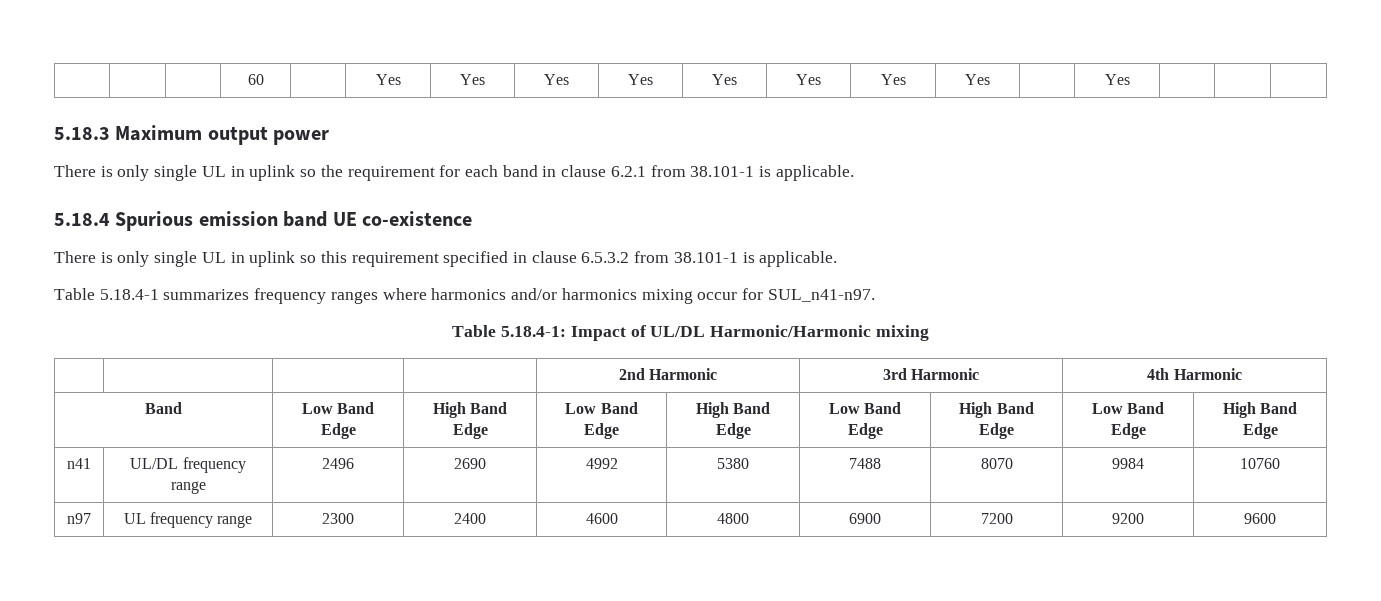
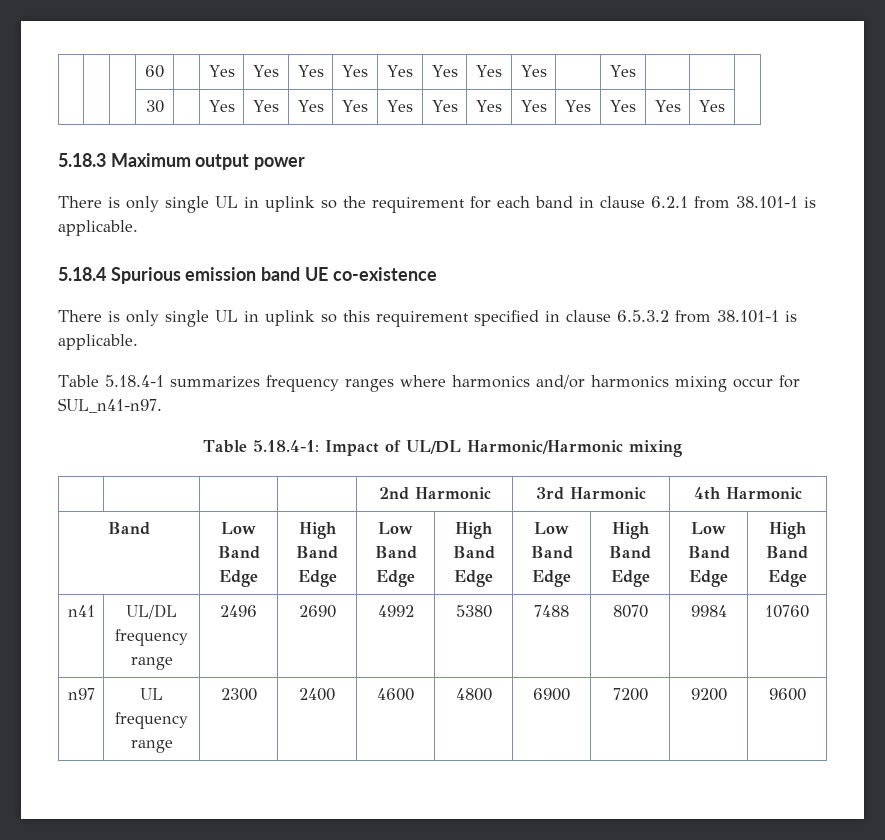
(1130, 79) none -> [145,100,164,113] [208,100,235,112] [253,100,280,112] [297,100,324,112] [342,100,369,112] [387,100,414,112] [431,100,458,112] [476,100,503,112] [520,100,547,112] [565,100,592,112] [610,100,637,112] [654,100,681,112] [699,100,726,112] // | | | 30 | | Yes | Yes | Yes | Yes | Yes | Yes | Yes | Yes | Yes | Yes | Yes | Yes |

